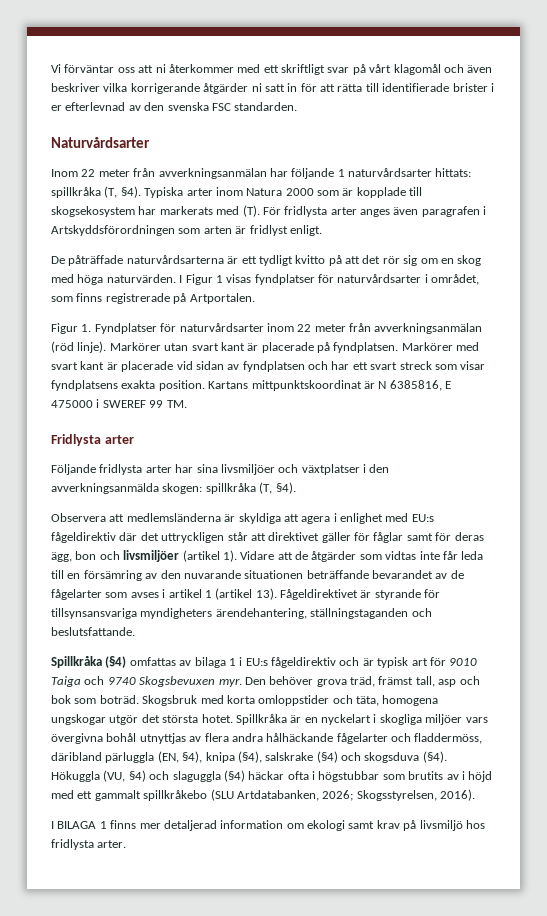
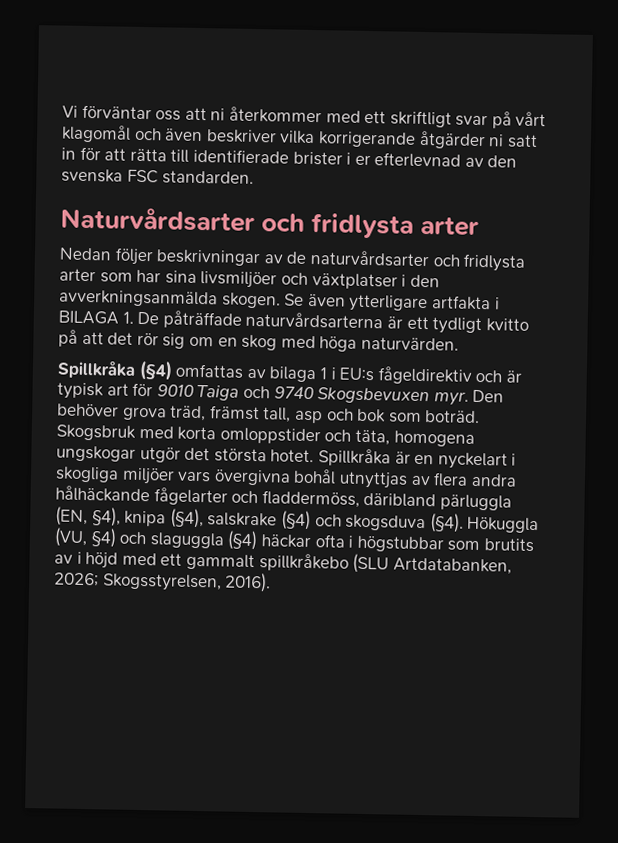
[51,168,472,179] [51,186,423,198] [51,205,487,217] [51,225,322,236] // Inom 22 meter från avverkningsanmälan har följande 1 naturvårdsarter hittats: spillkråka (T, §4). Typiska arter inom Natura 2000 som är kopplade till skogsekosystem har markerats med (T). För fridlysta arter anges även paragrafen i Artskyddsförordningen som arten är fridlyst enligt. // -> [261,213,480,239] [59,247,527,272] [59,268,440,290] [59,289,500,313] [58,310,134,325] och fridlysta arter // Nedan följer beskrivningar av de naturvårdsarter och fridlysta arter som har sina livsmiljöer och växtplatser i den avverkningsanmälda skogen. Se även ytterligare artfakta i BILAGA 1.
[179,274,480,285] [51,293,255,304] [51,323,483,334] [51,341,480,353] [51,361,486,372] [51,380,451,391] [51,399,187,408] [51,434,134,446] [51,464,390,475] [51,482,296,494] [51,513,434,524] [51,532,484,543] [51,550,484,562] [51,570,464,581] [51,588,441,600] [51,608,432,619] [51,627,135,636] I Figur 1 visas fyndplatser för naturvårdsarter i området, som finns registrerade på Artportalen. // Figur 1. Fyndplatser för naturvårdsarter inom 22 meter från avverkningsanmälan (röd linje). Markörer utan svart kant är placerade på fyndplatsen. Markörer med svart kant är placerade vid sidan av fyndplatsen och har ett svart streck som visar fyndplatsens exakta position. Kartans mittpunktskoordinat är N 6385816, E 475000 i SWEREF 99 TM. // Fridlysta arter // Följande fridlysta arter har sina livsmiljöer och växtplatser i den avverkningsanmälda skogen: spillkråka (T, §4). // Observera att medlemsländerna är skyldiga att agera i enlighet med EU:s fågeldirektiv där det uttryckligen står att direktivet gäller för fåglar samt för deras ägg, bon och livsmiljöer (artikel 1). Vidare att de åtgärder som vidtas inte får leda till en försämring av den nuvarande situationen beträffande bevarandet av de fågelarter som avses i artikel 1 (artikel 13). Fågeldirektivet är styrande för tillsynsansvariga myndigheters ärendehantering, ställningstaganden och beslutsfattande. -> (459, 343) none
[51,820,485,831] [51,839,127,850] // I BILAGA 1 finns mer detaljerad information om ekologi samt krav på livsmiljö hos fridlysta arter. -> (272, 582) none

